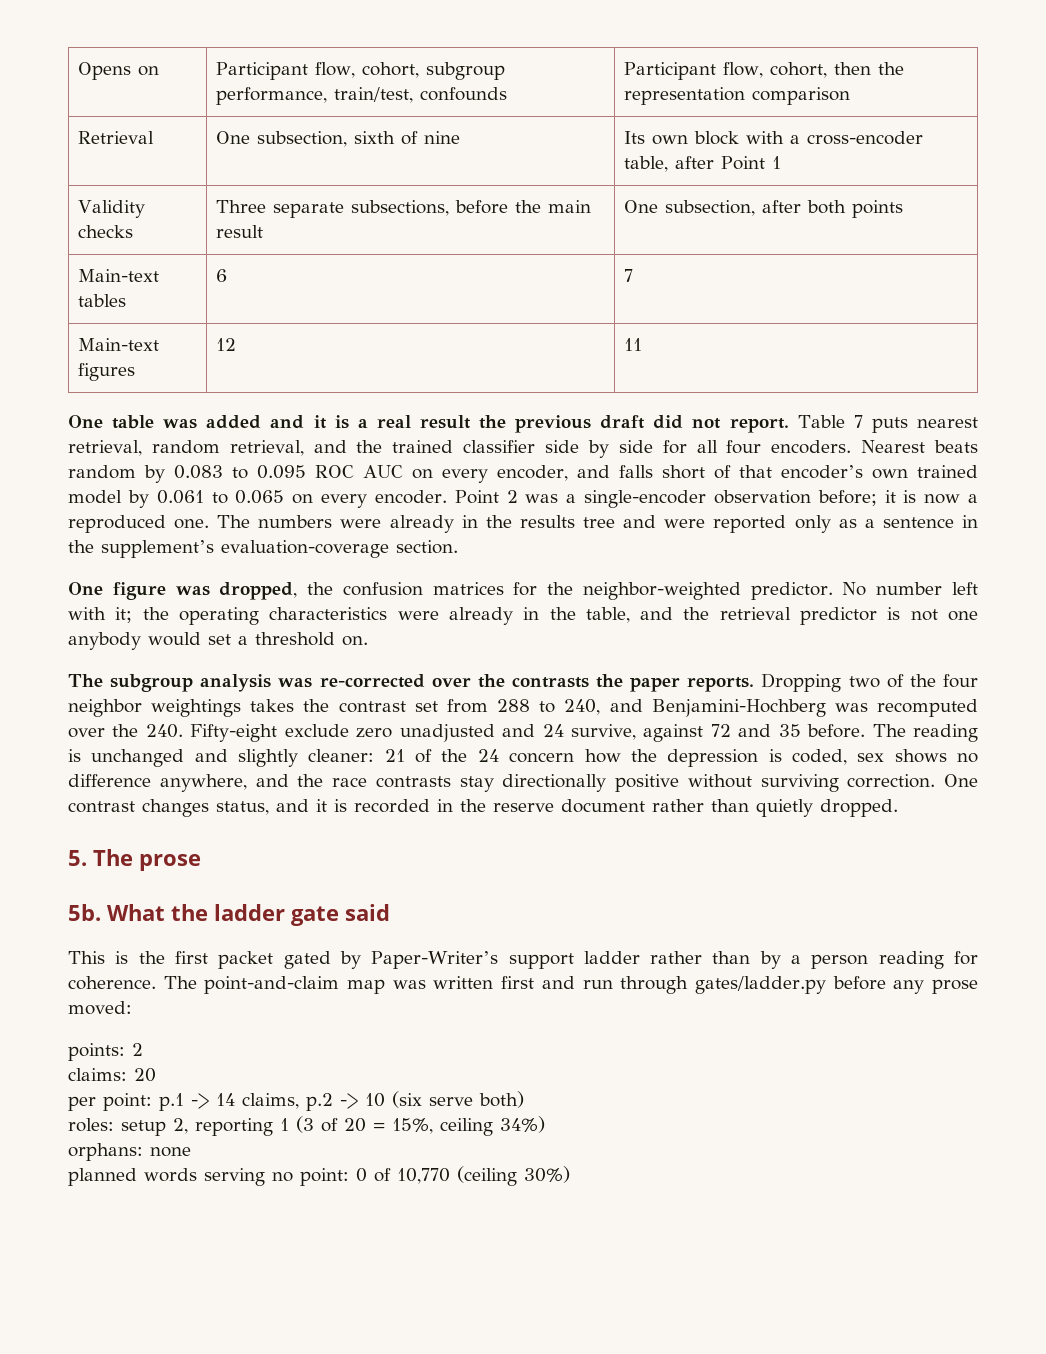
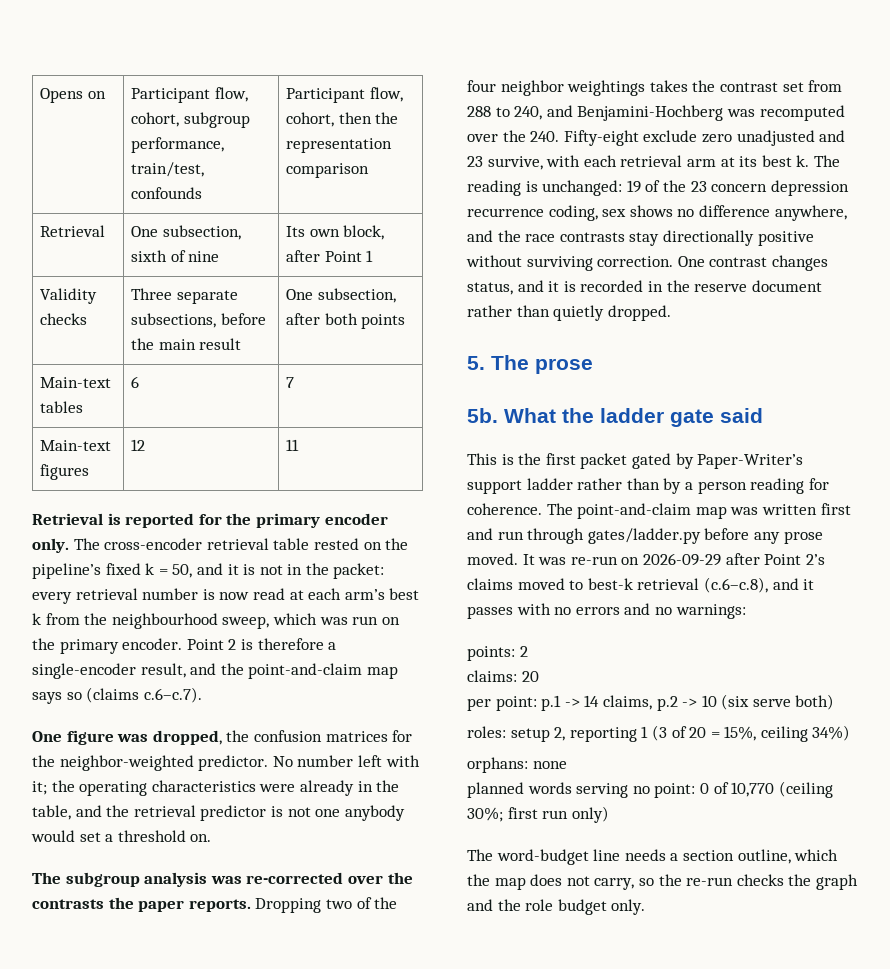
[694,131,924,145] [624,156,669,172] block with a cross-encoder table, -> [343,225,385,240] block,
[68,415,979,433] [68,440,979,458] [68,465,979,483] [68,490,979,508] [68,515,979,533] [68,540,458,558] One table was added and it is a real result the previous draft did not report. Table 7 puts nearest retrieval, random retrieval, and the trained classifier side by side for all four encoders. Nearest beats random by 0.083 to 0.095 ROC AUC on every encoder, and falls short of that encoder’s own trained model by 0.061 to 0.065 on every encoder. Point 2 was a single-encoder observation before; it is now a reproduced one. The numbers were already in the results tree and were reported only as a sentence in the supplement’s evaluation-coverage section. -> [32,513,388,528] [32,538,409,553] [32,563,385,579] [32,588,420,604] [32,613,400,629] [32,638,337,654] [32,663,398,679] [32,687,202,704] Retrieval is reported for the primary encoder only. The cross-encoder retrieval table rested on the pipeline’s fixed k = 50, and it is not in the packet: every retrieval number is now read at each arm’s best k from the neighbourhood sweep, which was run on the primary encoder. Point 2 is therefore a single-encoder result, and the point-and-claim map says so (claims c.6–c.7).
[542,724,978,742] [68,749,847,767] 24 survive, against 72 and 35 before. The reading is unchanged and slightly cleaner: 21 of the 24 concern how the depression is coded, -> [467,155,840,170] [467,180,849,196] [467,205,598,221] 23 survive, with each retrieval arm at its best k. The reading is unchanged: 19 of the 23 concern depression recurrence coding,
[68,1001,132,1015] moved: -> [467,553,825,566] [467,577,815,593] [467,603,746,619] moved. It was re-run on 2026-09-29 after Point 2’s claims moved to best-k retrieval (c.6–c.8), and it passes with no errors and no warnings:
[524,1166,570,1183] 30%) -> [467,806,609,823] [467,849,839,865] [467,874,858,890] [467,899,646,915] 30%; first run only) // The word-budget line needs a section outline, which the map does not carry, so the re-run checks the graph and the role budget only.

